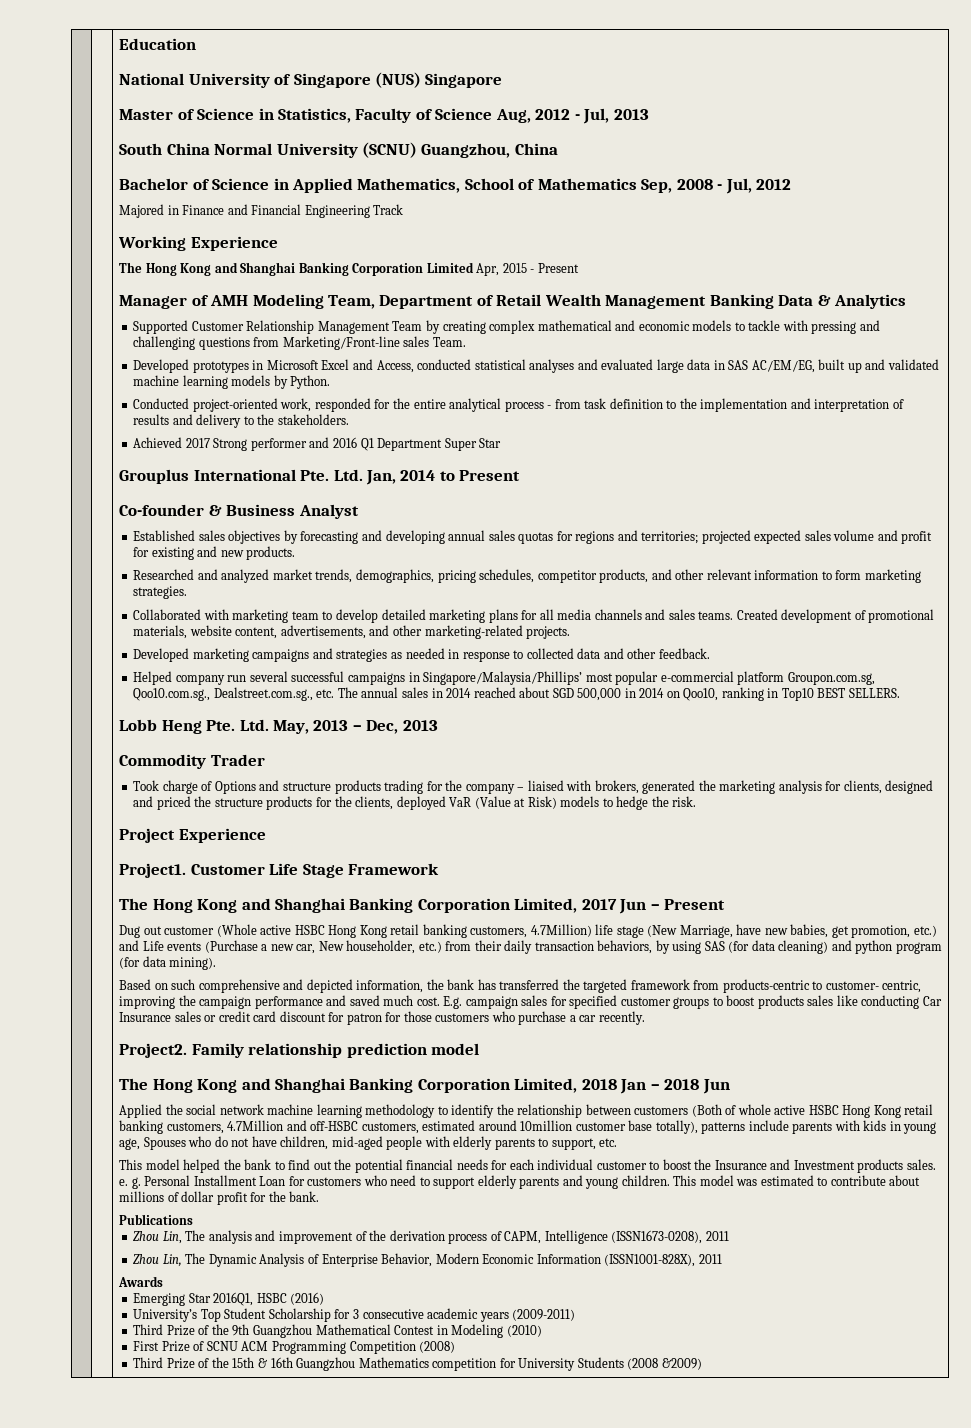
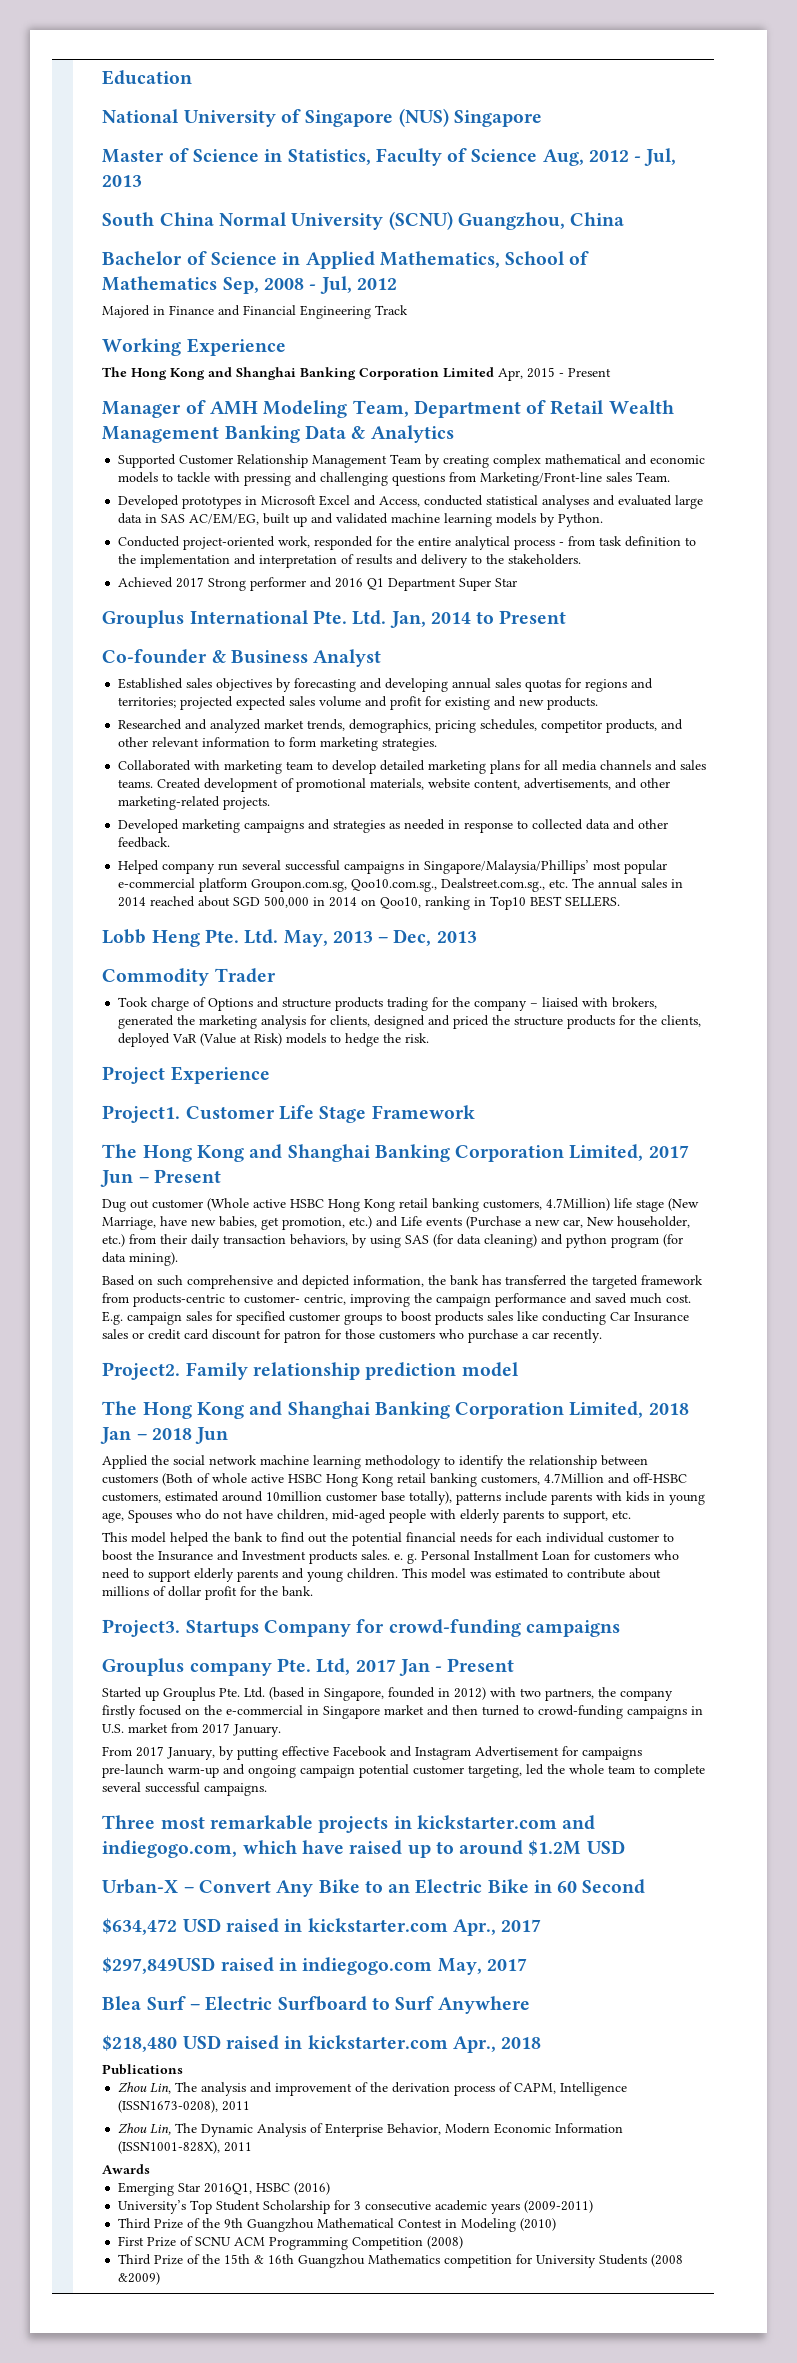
(320, 1196) none -> [102,1619,620,1637] [102,1658,515,1676] [102,1687,674,1701] [102,1705,704,1719] [102,1723,282,1737] [102,1746,643,1760] [102,1764,706,1778] [102,1782,268,1796] [102,1815,596,1833] [102,1840,625,1858] [102,1879,646,1897] [102,1918,542,1936] [102,1957,527,1975] [102,1996,531,2014] [102,2035,542,2053] // Project3. Startups Company for crowd-funding campaigns // Grouplus company Pte. Ltd, 2017 Jan - Present // Started up Grouplus Pte. Ltd. (based in Singapore, founded in 2012) with two partners, the company firstly focused on the e-commercial in Singapore market and then turned to crowd-funding campaigns in U.S. market from 2017 January. // From 2017 January, by putting effective Facebook and Instagram Advertisement for campaigns pre-launch warm-up and ongoing campaign potential customer targeting, led the whole team to complete several successful campaigns. // Three most remarkable projects in kickstarter.com and indiegogo.com, which have raised up to around $1.2M USD // Urban-X – Convert Any Bike to an Electric Bike in 60 Second // $634,472 USD raised in kickstarter.com Apr., 2017 // $297,849USD raised in indiegogo.com May, 2017 // Blea Surf – Electric Surfboard to Surf Anywhere // $218,480 USD raised in kickstarter.com Apr., 2018

